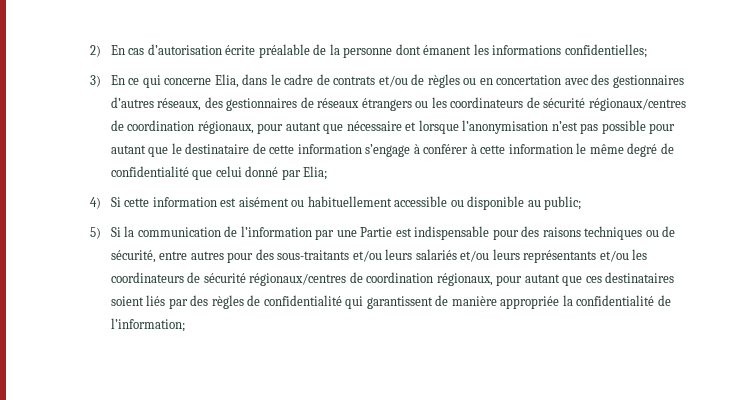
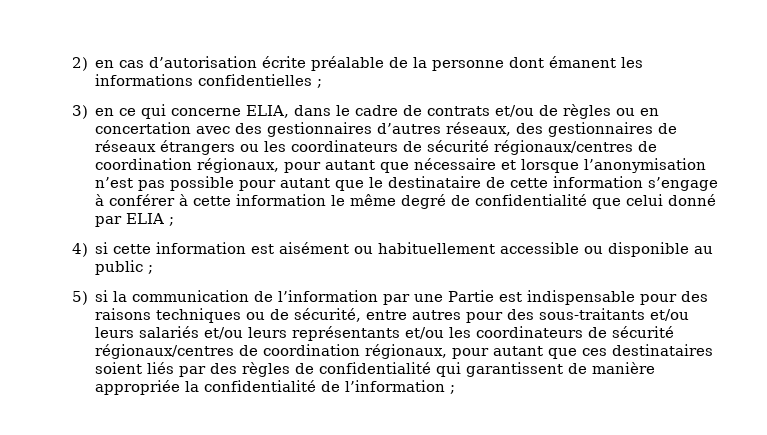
[110,45,125,55] En -> [95,60,115,68] en
[564,44,647,58] confidentielles; -> [198,74,323,88] confidentielles ;
[110,75,125,85] En -> [95,108,115,116] en
[214,74,239,88] Elia, -> [246,105,290,118] ELIA,
[303,166,328,180] Elia; -> [126,213,175,226] ELIA ;
[110,197,121,207] Si -> [95,242,109,254] si
[544,196,582,210] public; -> [95,260,154,275] public ;
[110,227,121,237] Si -> [95,290,109,302] si
[110,318,185,332] l’information; -> [345,380,456,394] l’information ;

